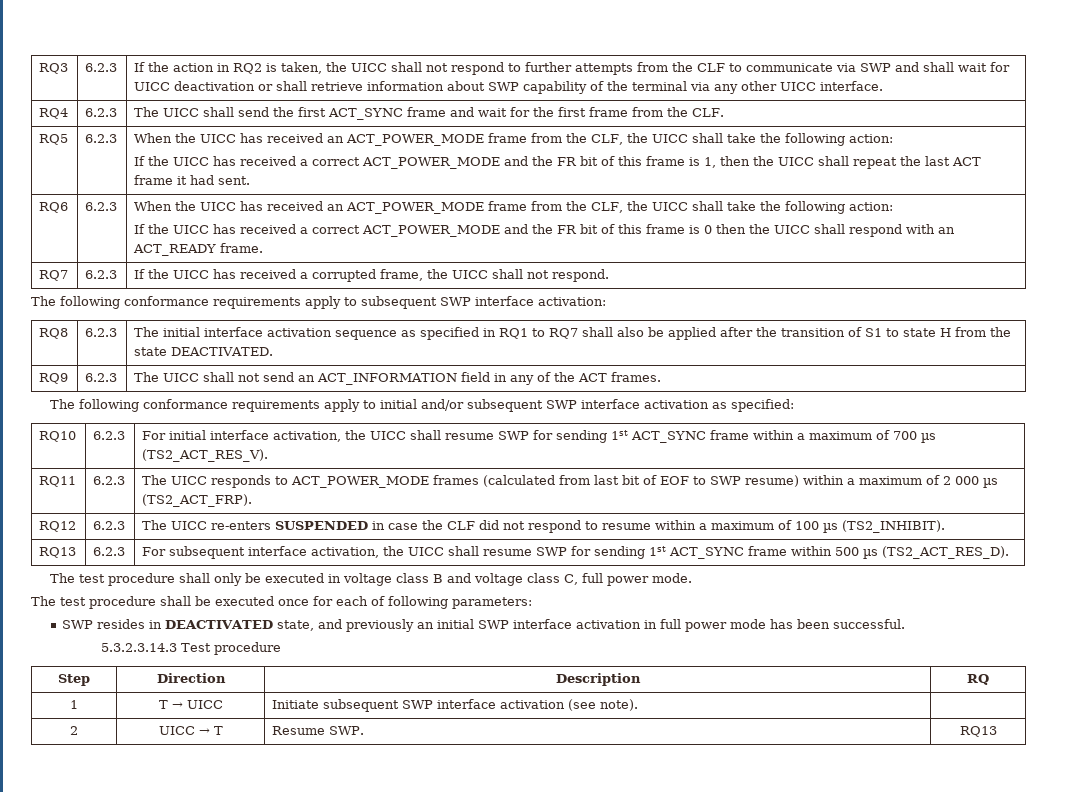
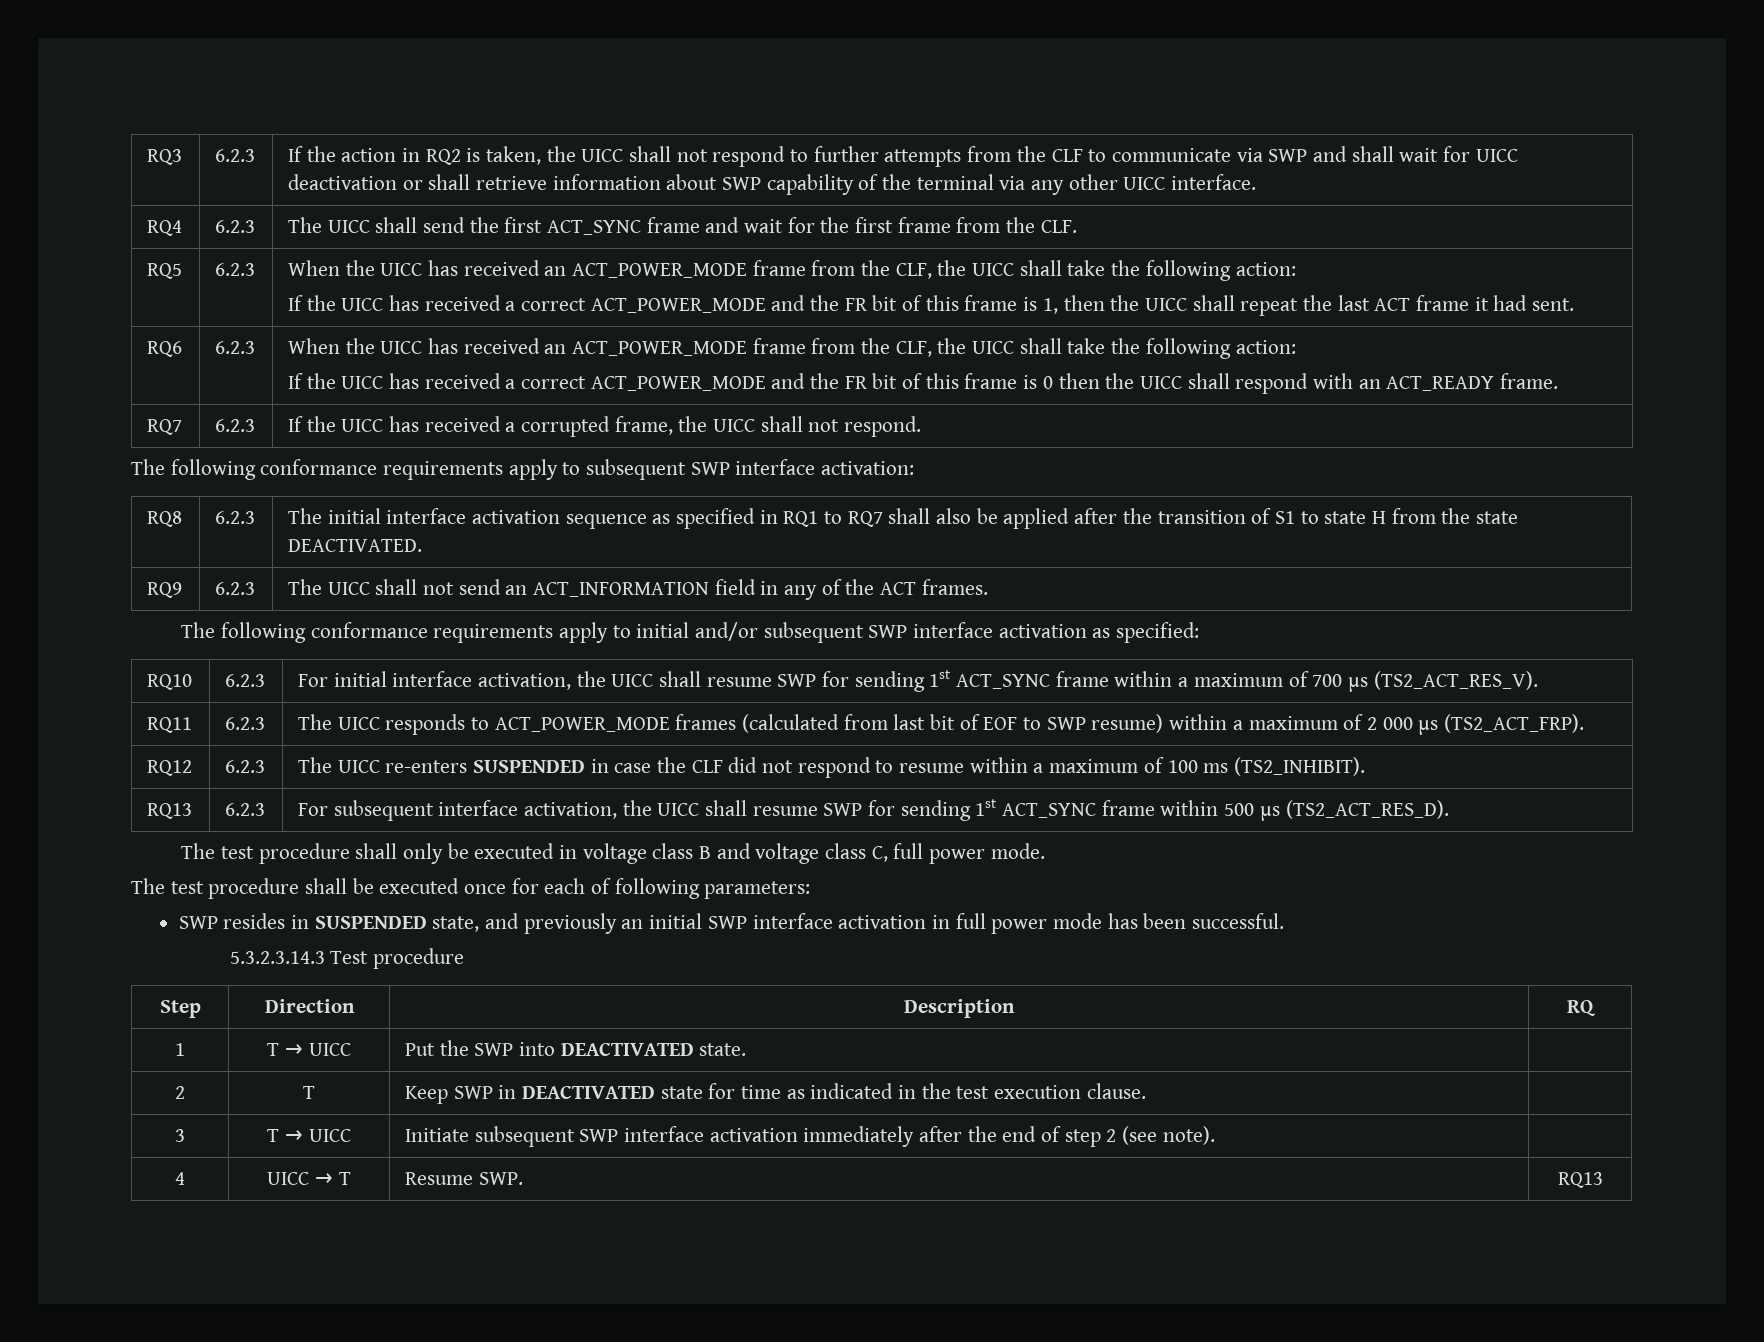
[823,523,839,533] µs -> [1203,763,1229,773] ms
[165,620,274,629] DEACTIVATED -> [314,916,427,929] SUSPENDED
(223, 704) none -> [405,1040,747,1056] [175,1086,185,1099] [303,1086,315,1099] [405,1083,1146,1104] [175,1129,185,1142] [267,1129,351,1142] | Put the SWP into DEACTIVATED state. | // 2 | T | Keep SWP in DEACTIVATED state for time as indicated in the test execution clause. | // 3 | T → UICC
(566, 704) none -> [803,1126,1117,1147] immediately after the end of step 2
[70,726,78,735] 2 -> [175,1172,185,1185] 4

